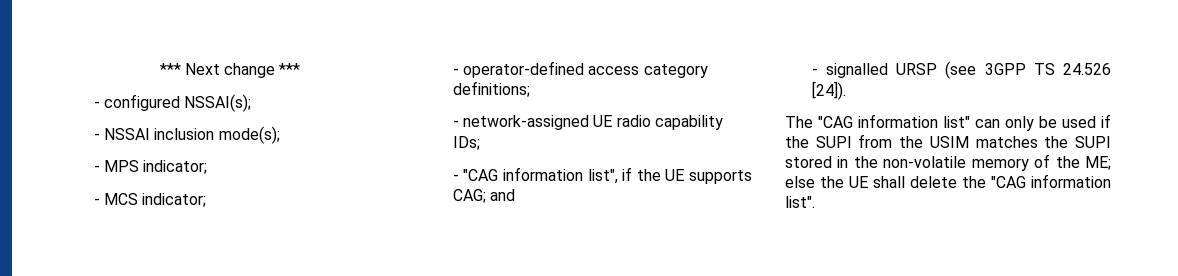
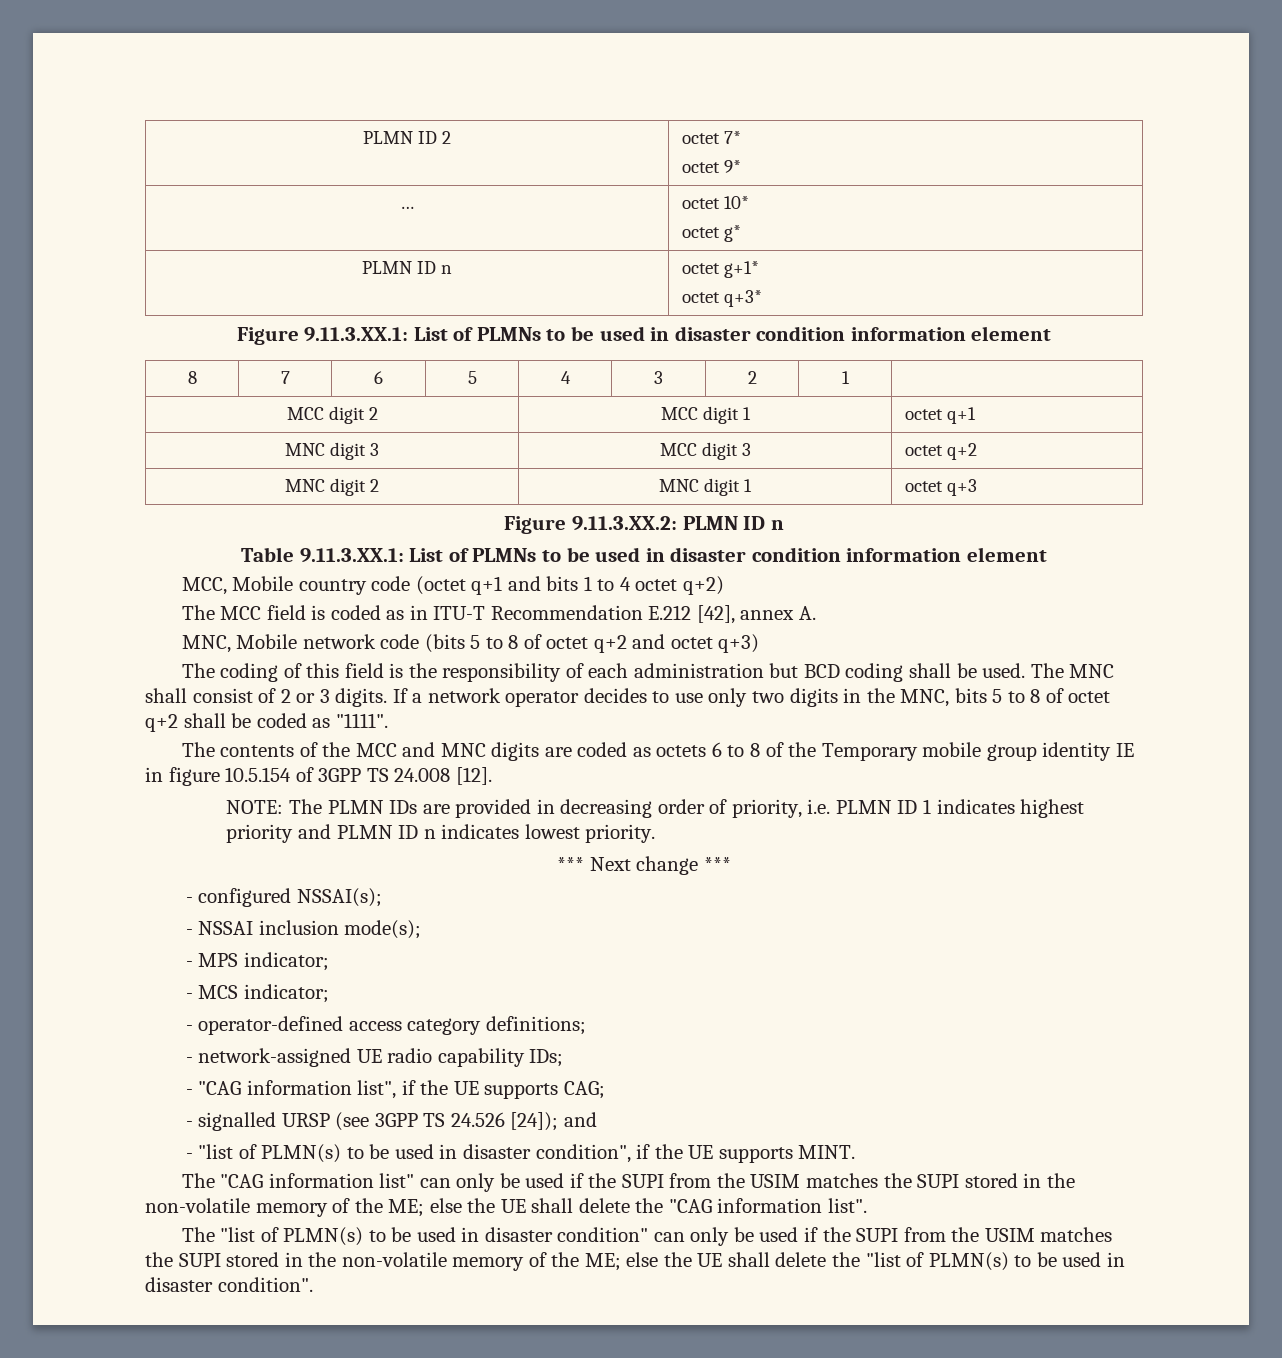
(159, 69) none -> [363,131,451,144] [681,131,741,144] [681,160,741,173] [400,206,414,209] [681,196,749,209] [681,225,741,242] [362,261,452,274] [681,261,759,278] [681,290,762,307] [236,326,1052,345] [187,371,197,384] [280,371,290,384] [374,371,383,384] [467,371,477,384] [560,371,571,384] [654,371,663,384] [747,371,757,384] [841,371,850,384] [286,406,378,424] [660,406,751,424] [904,407,976,424] [285,442,379,460] [659,442,751,460] [904,443,977,460] [285,478,379,496] [659,478,752,496] [904,479,977,496] [504,516,784,534] [241,547,1047,563] [181,576,724,595] [181,605,816,624] [181,634,760,653] [181,663,1115,682] [145,688,1111,707] [145,713,388,732] [181,742,1134,761] [145,767,492,786] [226,799,1085,818] [226,824,656,843] PLMN ID 2 | octet 7* // octet 9* // … | octet 10* // octet g* // PLMN ID n | octet g+1* // octet q+3* // Figure 9.11.3.XX.1: List of PLMNs to be used in disaster condition information element // 8 | 7 | 6 | 5 | 4 | 3 | 2 | 1 | // MCC digit 2 | MCC digit 1 | octet q+1 // MNC digit 3 | MCC digit 3 | octet q+2 // MNC digit 2 | MNC digit 1 | octet q+3 // Figure 9.11.3.XX.2: PLMN ID n // Table 9.11.3.XX.1: List of PLMNs to be used in disaster condition information element // MCC, Mobile country code (octet q+1 and bits 1 to 4 octet q+2) // The MCC field is coded as in ITU-T Recommendation E.212 [42], annex A. // MNC, Mobile network code (bits 5 to 8 of octet q+2 and octet q+3) // The coding of this field is the responsibility of each administration but BCD coding shall be used. The MNC shall consist of 2 or 3 digits. If a network operator decides to use only two digits in the MNC, bits 5 to 8 of octet q+2 shall be coded as "1111". // The contents of the MCC and MNC digits are coded as octets 6 to 8 of the Temporary mobile group identity IE in figure 10.5.154 of 3GPP TS 24.008 [12]. // NOTE: The PLMN IDs are provided in decreasing order of priority, i.e. PLMN ID 1 indicates highest priority and PLMN ID n indicates lowest priority. //
[490,189,516,201] and -> (606, 1090) none
[811,81,846,100] [24]). -> [510,1112,598,1131] [185,1144,856,1163] [24]); and // - "list of PLMN(s) to be used in disaster condition", if the UE supports MINT.
(815, 202) none -> [181,1227,1113,1246] [145,1252,1125,1271] [145,1277,313,1292] // The "list of PLMN(s) to be used in disaster condition" can only be used if the SUPI from the USIM matches the SUPI stored in the non-volatile memory of the ME; else the UE shall delete the "list of PLMN(s) to be used in disaster condition".

